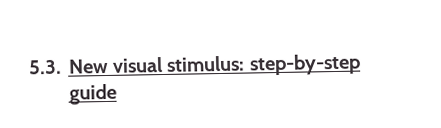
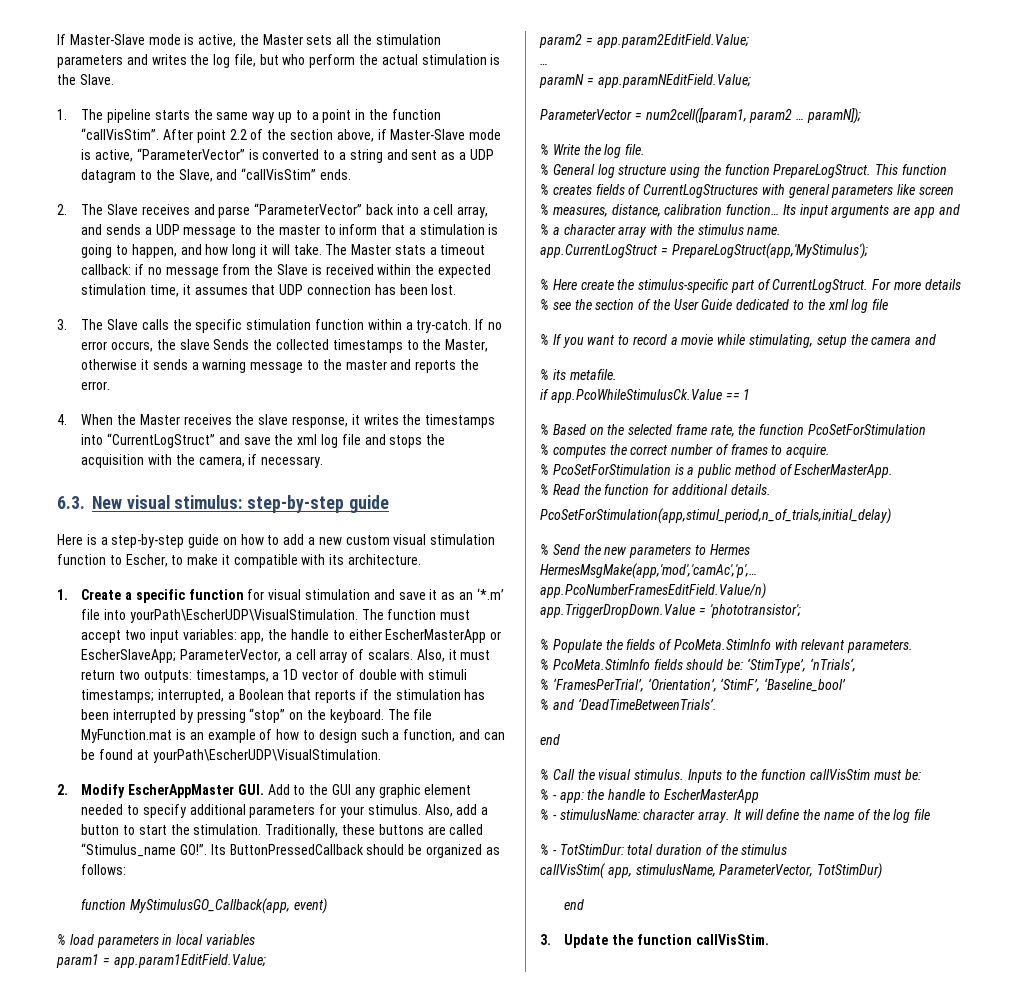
[28,59,62,75] 5.3. -> [57,34,441,47] [57,54,501,68] [57,74,114,85] [57,109,441,123] [81,128,502,143] [81,148,494,163] [81,168,352,183] [57,203,489,218] [81,224,499,238] [81,244,486,258] [81,264,491,278] [81,284,457,297] [57,319,502,333] [81,339,489,353] [81,359,479,373] [81,381,111,390] [57,414,496,428] [81,433,446,448] [81,454,324,468] [57,496,85,509] If Master-Slave mode is active, the Master sets all the stimulation parameters and writes the log file, but who perform the actual stimulation is the Slave. // 1. The pipeline starts the same way up to a point in the function “callVisStim”. After point 2.2 of the section above, if Master-Slave mode is active, “ParameterVector” is converted to a string and sent as a UDP datagram to the Slave, and “callVisStim” ends. // 2. The Slave receives and parse “ParameterVector” back into a cell array, and sends a UDP message to the master to inform that a stimulation is going to happen, and how long it will take. The Master stats a timeout callback: if no message from the Slave is received within the expected stimulation time, it assumes that UDP connection has been lost. // 3. The Slave calls the specific stimulation function within a try-catch. If no error occurs, the slave Sends the collected timestamps to the Master, otherwise it sends a warning message to the master and reports the error. // 4. When the Master receives the slave response, it writes the timestamps into “CurrentLogStruct” and save the xml log file and stops the acquisition with the camera, if necessary. // 6.3.
(117, 94) none -> [57,534,496,548] [57,554,422,568] [57,588,504,603] [81,609,471,623] [81,629,502,643] [81,649,491,663] [81,669,468,683] [81,689,486,703] [81,708,433,723] [81,729,505,743] [81,749,381,763] [57,784,472,798] [81,804,489,818] [81,824,484,838] [81,843,500,858] [81,864,127,875] [81,898,327,914] [57,934,255,948] [56,954,266,968] [539,34,749,48] [540,63,548,65] [539,74,751,88] [540,108,861,124] [540,144,646,158] [540,164,948,178] [540,184,955,198] [540,204,960,218] [540,224,782,238] [540,243,868,259] [540,279,961,293] [540,299,889,313] [540,334,937,348] [540,369,617,380] [540,389,751,403] [540,424,927,437] [540,444,831,458] [540,464,894,478] [540,484,771,495] [540,508,891,524] [540,544,750,558] [540,563,757,579] [540,583,766,599] [540,604,801,618] [540,639,914,653] [540,658,856,673] [540,678,847,692] [540,698,717,710] [540,734,560,745] [540,769,921,783] [540,789,759,803] [540,809,931,823] [540,844,788,855] [540,863,883,879] [564,899,585,910] [540,934,769,948] // Here is a step-by-step guide on how to add a new custom visual stimulation function to Escher, to make it compatible with its architecture. // 1. Create a specific function for visual stimulation and save it as an ‘*.m’ file into yourPath\EscherUDP\VisualStimulation. The function must accept two input variables: app, the handle to either EscherMasterApp or EscherSlaveApp; ParameterVector, a cell array of scalars. Also, it must return two outputs: timestamps, a 1D vector of double with stimuli timestamps; interrupted, a Boolean that reports if the stimulation has been interrupted by pressing “stop” on the keyboard. The file MyFunction.mat is an example of how to design such a function, and can be found at yourPath\EscherUDP\VisualStimulation. // 2. Modify EscherAppMaster GUI. Add to the GUI any graphic element needed to specify additional parameters for your stimulus. Also, add a button to start the stimulation. Traditionally, these buttons are called “Stimulus_name GO!”. Its ButtonPressedCallback should be organized as follows: // function MyStimulusGO_Callback(app, event) // % load parameters in local variables // param1 = app.param1EditField.Value; // param2 = app.param2EditField.Value; // … // paramN = app.paramNEditField.Value; // ParameterVector = num2cell([param1, param2 … paramN]); // % Write the log file. // % General log structure using the function PrepareLogStruct. This function // % creates fields of CurrentLogStructures with general parameters like screen // % measures, distance, calibration function… Its input arguments are app and // % a character array with the stimulus name. // app.CurrentLogStruct = PrepareLogStruct(app,'MyStimulus'); // % Here create the stimulus-specific part of CurrentLogStruct. For more details // % see the section of the User Guide dedicated to the xml log file // % If you want to record a movie while stimulating, setup the camera and // % its metafile. // if app.PcoWhileStimulusCk.Value == 1 // % Based on the selected frame rate, the function PcoSetForStimulation // % computes the correct number of frames to acquire. // % PcoSetForStimulation is a public method of EscherMasterApp. // % Read the function for additional details. // PcoSetForStimulation(app,stimul_period,n_of_trials,initial_delay) // % Send the new parameters to Hermes // HermesMsgMake(app,'mod','camAc','p',… // app.PcoNumberFramesEditField.Value/n) // app.TriggerDropDown.Value = 'phototransistor'; // % Populate the fields of PcoMeta.StimInfo with relevant parameters. // % PcoMeta.StimInfo fields should be: ‘StimType’, ‘nTrials‘, // % ‘FramesPerTrial’, ‘Orientation’, ‘StimF’, ‘Baseline_bool’ // % and ‘DeadTimeBetweenTrials’. // end // % Call the visual stimulus. Inputs to the function callVisStim must be: // % - app: the handle to EscherMasterApp // % - stimulusName: character array. It will define the name of the log file // % - TotStimDur: total duration of the stimulus // callVisStim( app, stimulusName, ParameterVector, TotStimDur) // end // 3. Update the function callVisStim.

